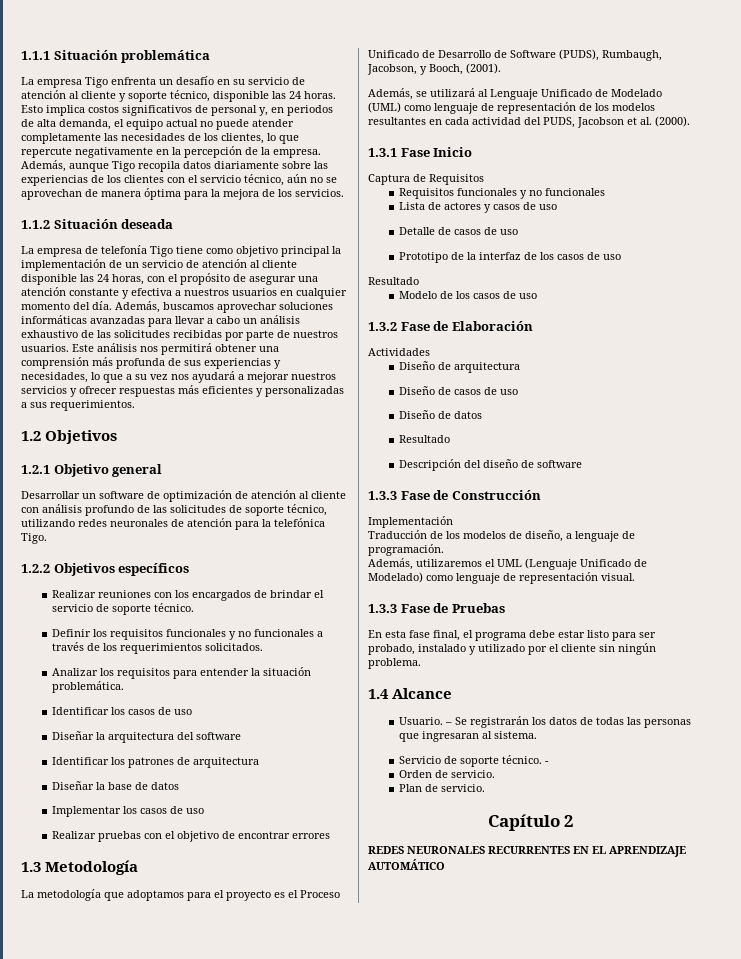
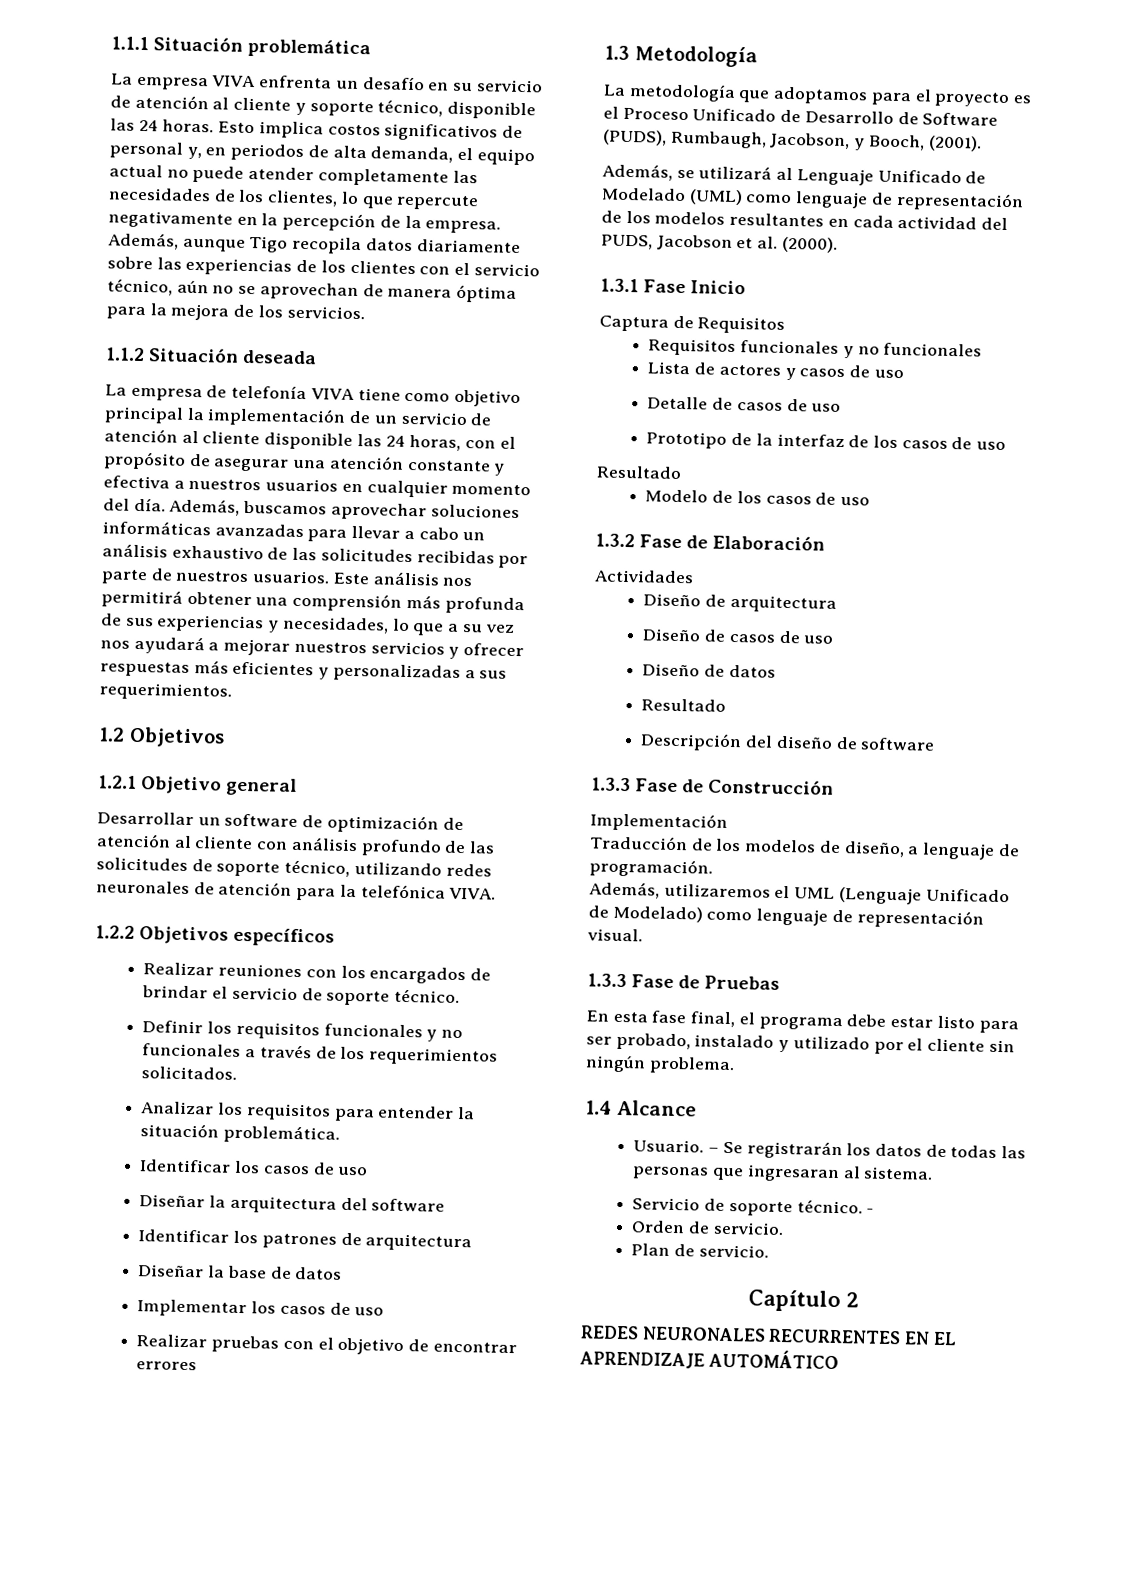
[85,77,108,88] Tigo -> [212,75,257,88] VIVA
[150,246,173,257] Tigo -> [310,388,355,400] VIVA
[21,533,47,544] Tigo. -> [449,887,497,900] VIVA.

